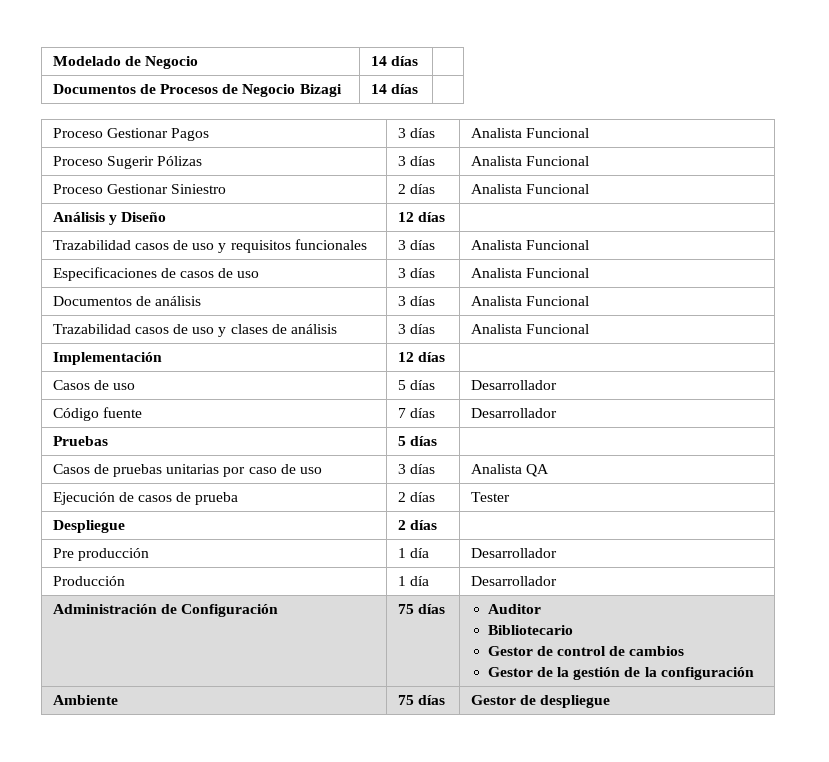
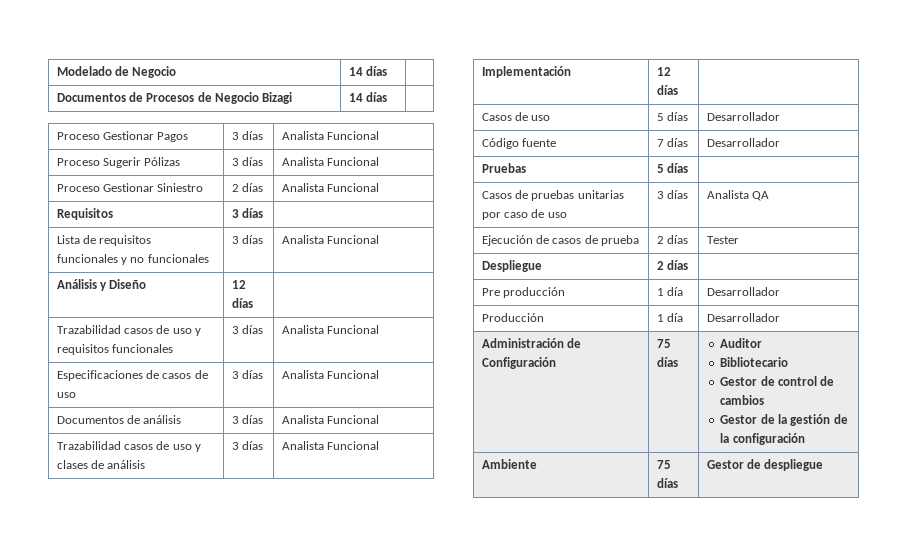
(589, 189) none -> [56,208,113,220] [231,208,263,218] [56,235,152,246] [56,254,209,265] [231,235,263,244] [281,235,379,244] // Requisitos | 3 días | // Lista de requisitos funcionales y no funcionales | 3 días | Analista Funcional

